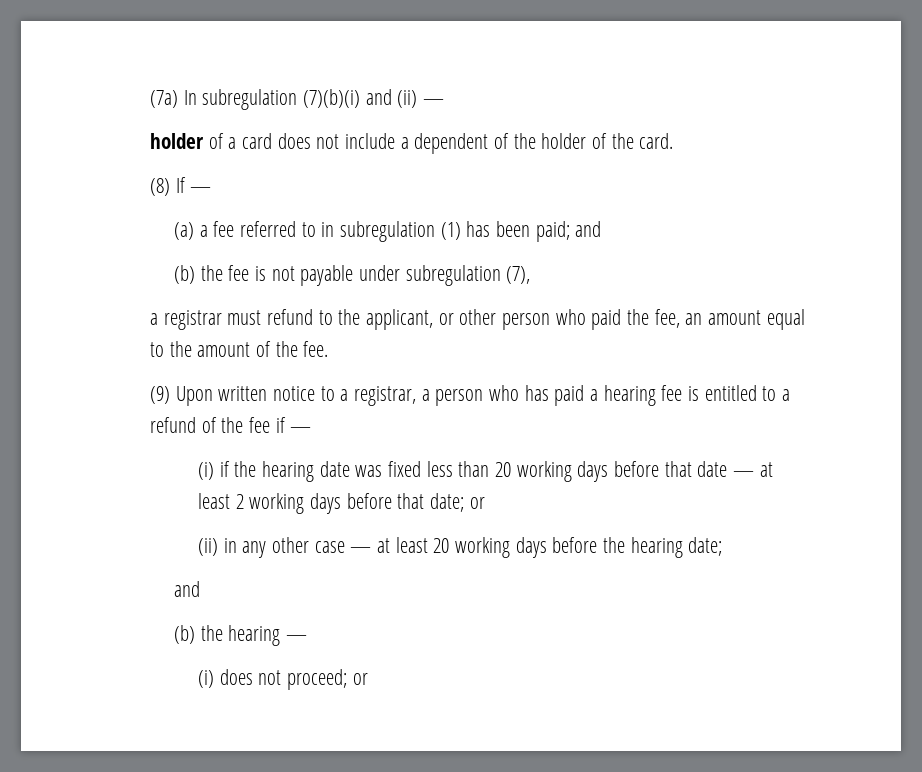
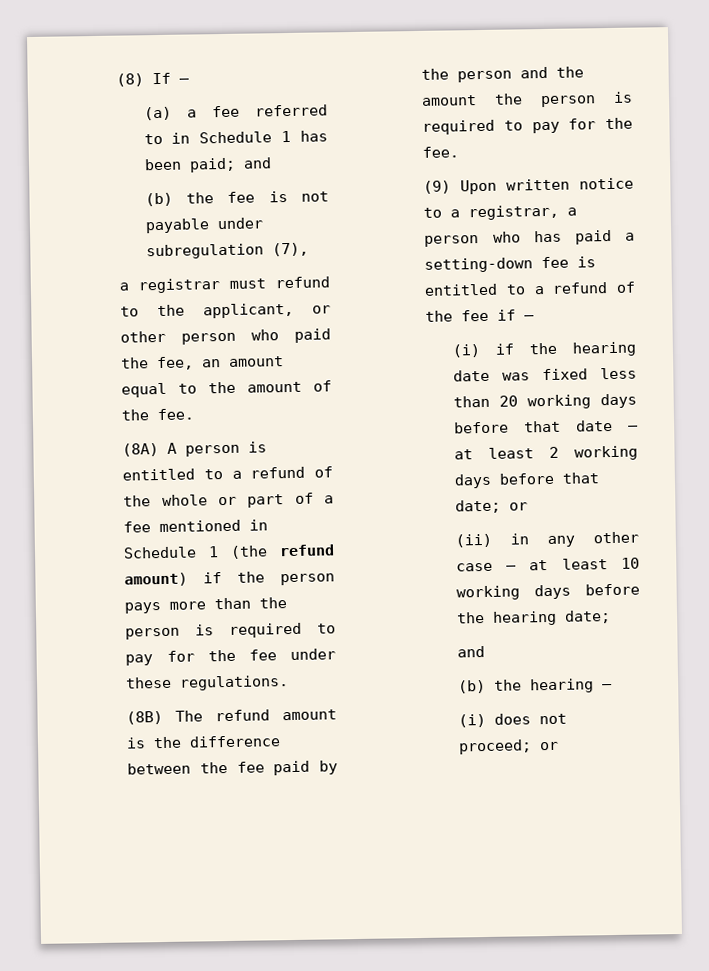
[149,89,444,110] [149,133,674,154] (7a) In subregulation (7)(b)(i) and (ii) — // holder of a card does not include a dependent of the holder of the card. // -> (116, 80) none
[339,221,461,242] subregulation (1) -> [199,130,292,144] Schedule 1
(329, 349) none -> [122,441,268,457] [122,466,333,481] [123,492,334,508] [123,519,269,533] [123,544,335,559] [124,571,335,587] [124,597,288,614] [125,622,336,640] [125,648,336,666] [125,675,290,691] [126,709,337,725] [126,735,282,749] [127,760,338,776] [421,66,585,83] [421,91,633,108] [422,117,633,135] [422,146,460,158] // (8A) A person is entitled to a refund of the whole or part of a fee mentioned in Schedule 1 (the refund amount) if the person pays more than the person is required to pay for the fee under these regulations. // (8B) The refund amount is the difference between the fee paid by the person and the amount the person is required to pay for the fee.
[603,385,656,406] hearing -> [424,257,534,273] setting-down
[433,538,450,553] 20 -> [621,557,640,569] 10

